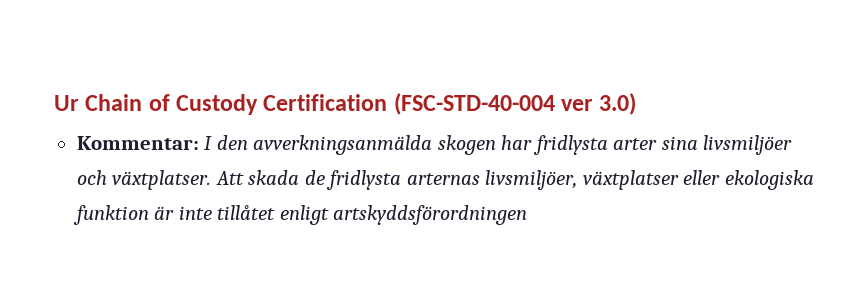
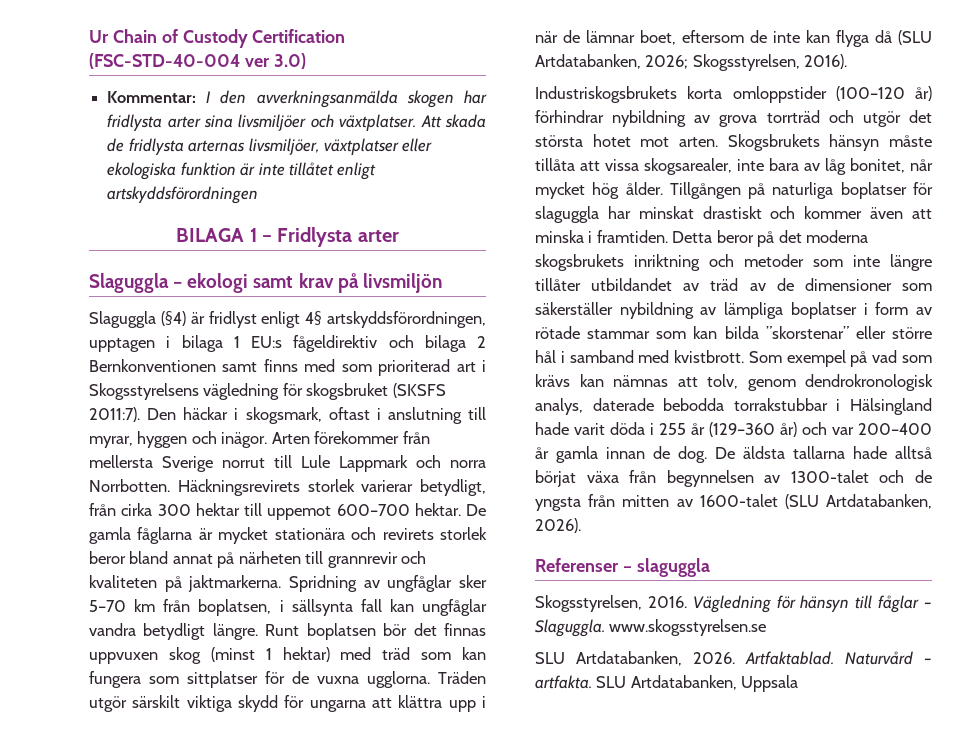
(528, 215) none -> [176,227,399,247] [89,273,442,293] [89,311,486,328] [89,335,486,352] [89,359,486,376] [89,383,446,400] [89,407,486,424] [89,431,430,448] [89,455,486,472] [89,479,486,496] [89,503,486,520] [89,527,487,544] [89,551,427,568] [89,575,488,592] [89,599,487,616] [89,623,486,640] [89,647,486,664] [89,671,486,688] [89,695,486,712] [535,30,932,47] [535,54,848,71] [535,86,932,103] [535,110,932,127] [535,134,932,151] [535,158,933,175] [535,182,933,199] [535,206,932,223] [535,230,869,247] [535,254,932,271] [535,278,932,291] [535,302,932,319] [535,326,932,339] [535,350,932,367] [535,374,933,391] [535,398,932,415] [535,422,932,437] [535,446,932,463] [535,470,932,487] [535,494,932,511] [535,518,581,533] [535,558,710,577] [535,595,932,613] [535,619,767,637] [535,651,932,666] [535,675,799,692] // BILAGA 1 – Fridlysta arter // Slaguggla – ekologi samt krav på livsmiljön // Slaguggla (§4) är fridlyst enligt 4§ artskyddsförordningen, upptagen i bilaga 1 EU:s fågeldirektiv och bilaga 2 Bernkonventionen samt finns med som prioriterad art i Skogsstyrelsens vägledning för skogsbruket (SKSFS 2011:7). Den häckar i skogsmark, oftast i anslutning till myrar, hyggen och inägor. Arten förekommer från mellersta Sverige norrut till Lule Lappmark och norra Norrbotten. Häckningsrevirets storlek varierar betydligt, från cirka 300 hektar till uppemot 600–700 hektar. De gamla fåglarna är mycket stationära och revirets storlek beror bland annat på närheten till grannrevir och kvaliteten på jaktmarkerna. Spridning av ungfåglar sker 5–70 km från boplatsen, i sällsynta fall kan ungfåglar vandra betydligt längre. Runt boplatsen bör det finnas uppvuxen skog (minst 1 hektar) med träd som kan fungera som sittplatser för de vuxna ugglorna. Träden utgör särskilt viktiga skydd för ungarna att klättra upp i när de lämnar boet, eftersom de inte kan flyga då (SLU Artdatabanken, 2026; Skogsstyrelsen, 2016). // Industriskogsbrukets korta omloppstider (100–120 år) förhindrar nybildning av grova torrträd och utgör det största hotet mot arten. Skogsbrukets hänsyn måste tillåta att vissa skogsarealer, inte bara av låg bonitet, når mycket hög ålder. Tillgången på naturliga boplatser för slaguggla har minskat drastiskt och kommer även att minska i framtiden. Detta beror på det moderna skogsbrukets inriktning och metoder som inte längre tillåter utbildandet av träd av de dimensioner som säkerställer nybildning av lämpliga boplatser i form av rötade stammar som kan bilda ”skorstenar” eller större hål i samband med kvistbrott. Som exempel på vad som krävs kan nämnas att tolv, genom dendrokronologisk analys, daterade bebodda torrakstubbar i Hälsingland hade varit döda i 255 år (129–360 år) och var 200–400 år gamla innan de dog. De äldsta tallarna hade alltså börjat växa från begynnelsen av 1300-talet och de yngsta från mitten av 1600-talet (SLU Artdatabanken, 2026). // Referenser – slaguggla // Skogsstyrelsen, 2016. Vägledning för hänsyn till fåglar – Slaguggla. www.skogsstyrelsen.se // SLU Artdatabanken, 2026. Artfaktablad. Naturvård – artfakta. SLU Artdatabanken, Uppsala

